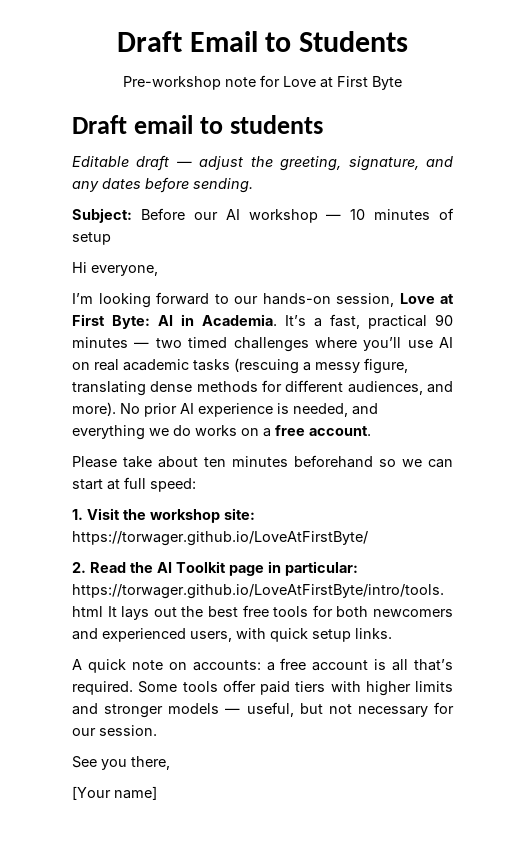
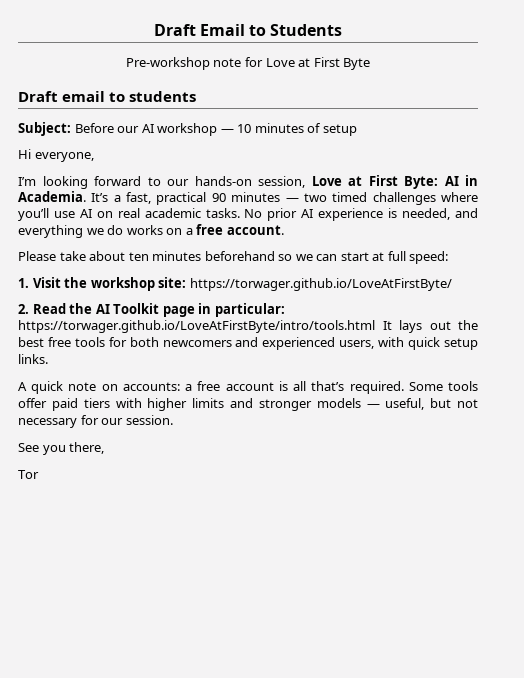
[72,155,453,171] [72,177,253,193] // Editable draft — adjust the greeting, signature, and any dates before sending. -> (197, 96) none
[193,358,408,374] [72,380,453,396] [72,402,116,416] tasks (rescuing a messy figure, translating dense methods for different audiences, and more). -> [205,208,240,218] tasks.
[72,786,157,800] [Your name] -> [18,470,39,479] Tor

